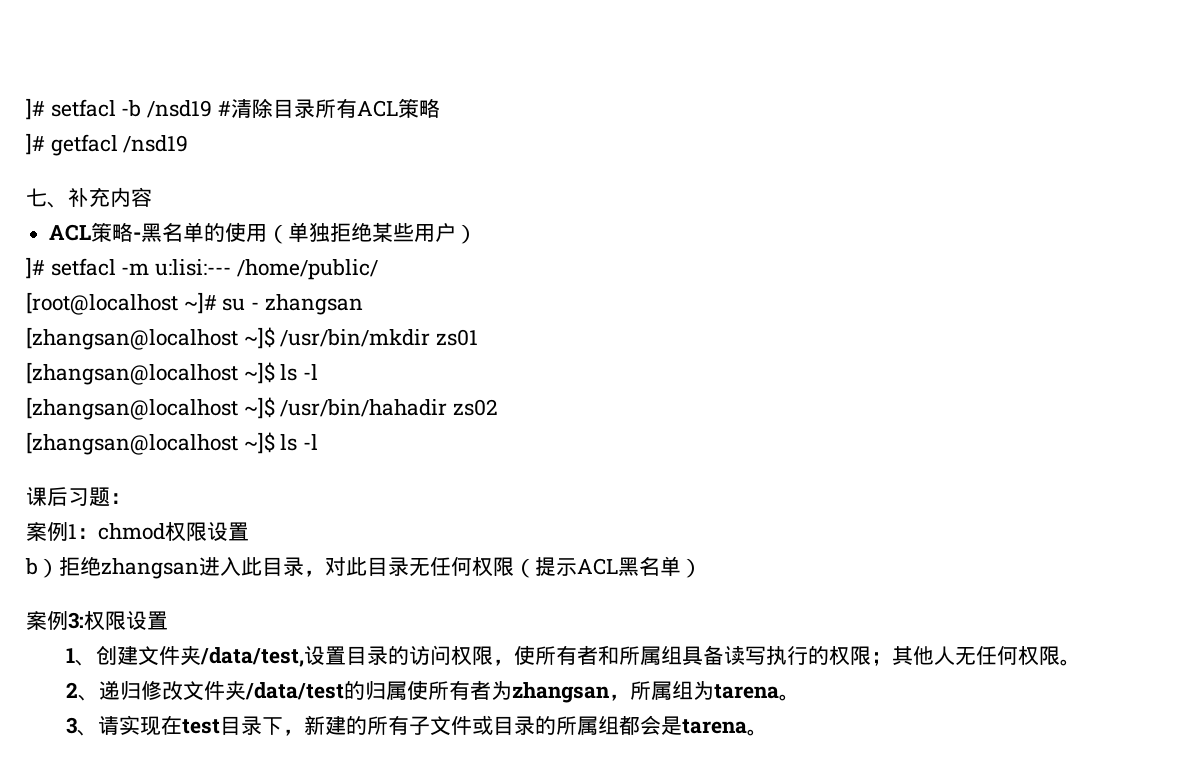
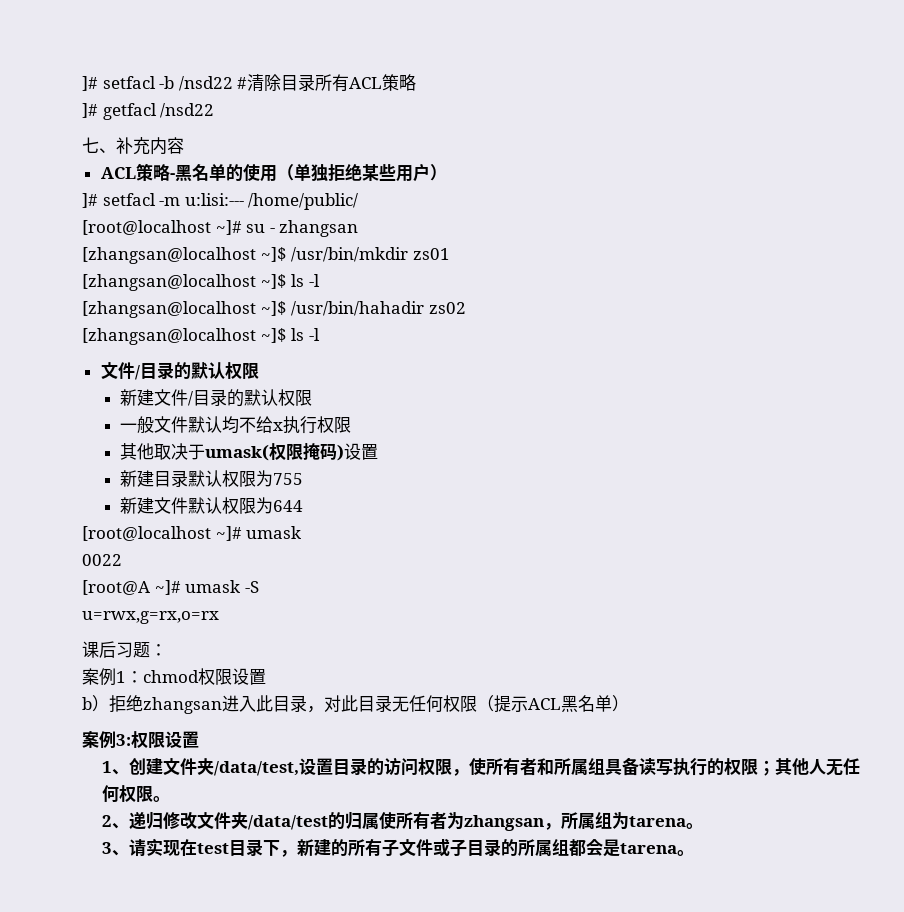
[147,100,213,118] /nsd19 -> [178,76,233,91] /nsd22
[123,135,189,153] /nsd19 -> [160,103,215,118] /nsd22
(319, 442) none -> [100,362,259,380] [120,389,313,407] [120,416,352,434] [120,443,379,461] [120,470,304,487] [120,497,304,514] [82,526,302,541] [82,554,122,566] [82,580,259,595] [82,611,219,624] // 文件/目录的默认权限 // 新建文件/目录的默认权限 // 一般文件默认均不给x执行权限 // 其他取决于umask(权限掩码)设置 // 新建目录默认权限为755 // 新建文件默认权限为644 // [root@localhost ~]# umask // 0022 // [root@A ~]# umask -S // u=rwx,g=rx,o=rx
(493, 725) none -> [449,839,467,857] 子

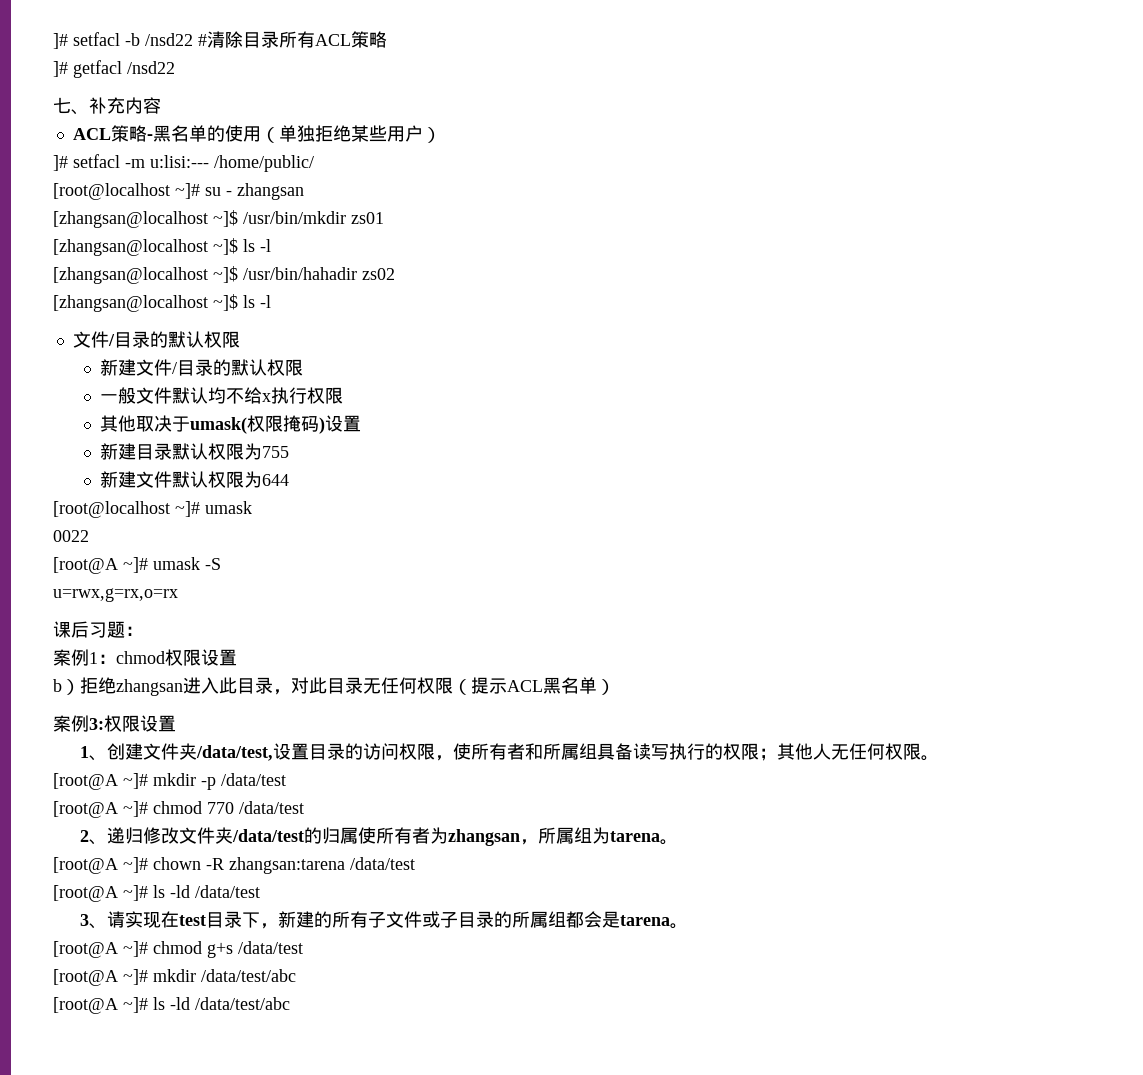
(170, 799) none -> [53,773,286,790] [53,801,304,818] // [root@A ~]# mkdir -p /data/test // [root@A ~]# chmod 770 /data/test
(703, 826) none -> [53,857,415,874] [53,885,260,902] // [root@A ~]# chown -R zhangsan:tarena /data/test // [root@A ~]# ls -ld /data/test
(694, 853) none -> [53,941,303,958] [53,969,296,986] [53,997,290,1014] // [root@A ~]# chmod g+s /data/test // [root@A ~]# mkdir /data/test/abc // [root@A ~]# ls -ld /data/test/abc

